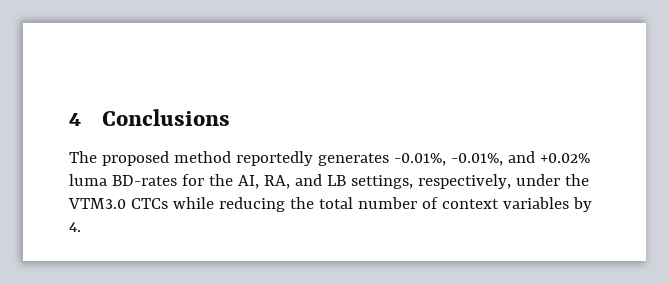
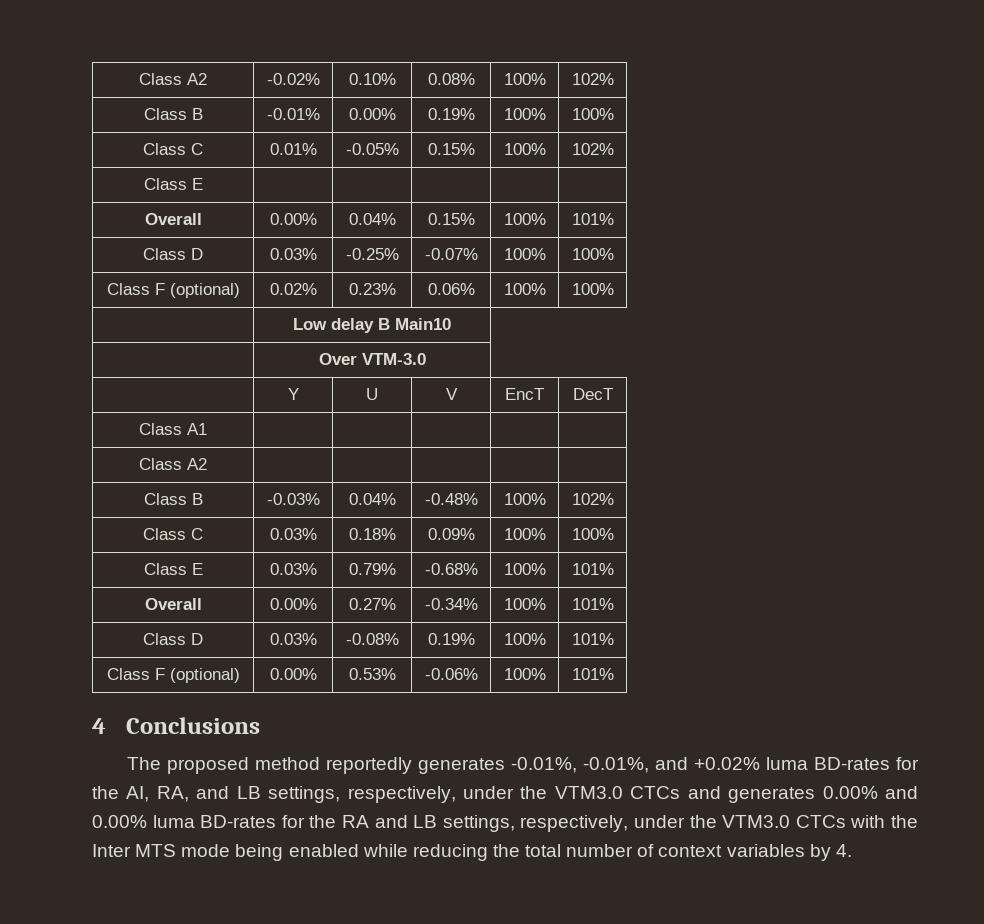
(69, 119) none -> [139,73,207,85] [266,73,320,85] [348,73,396,85] [427,73,475,85] [503,73,546,85] [571,73,614,85] [143,108,203,120] [266,108,320,120] [348,108,396,120] [427,108,475,120] [503,108,546,120] [571,108,614,120] [143,143,203,155] [269,143,317,155] [345,143,399,155] [427,143,475,155] [503,143,546,155] [571,143,614,155] [143,178,203,190] [144,213,202,225] [269,213,317,225] [348,213,396,225] [427,213,475,225] [503,213,546,225] [571,213,614,225] [143,248,203,260] [269,248,317,260] [345,248,399,260] [424,248,478,260] [503,248,546,260] [571,248,614,260] [106,283,240,298] [269,283,317,295] [348,283,396,295] [427,283,475,295] [503,283,546,295] [571,283,614,295] [293,318,451,333] [318,353,426,365] [287,388,299,400] [366,388,378,400] [445,388,458,400] [505,388,544,400] [572,388,613,400] [139,423,207,435] [139,458,207,470] [143,493,203,505] [266,493,320,505] [348,493,396,505] [424,493,478,505] [503,493,546,505] [571,493,614,505] [143,528,203,540] [269,528,317,540] [348,528,396,540] [427,528,475,540] [503,528,546,540] [571,528,614,540] [143,563,203,575] [269,563,317,575] [348,563,396,575] [424,563,478,575] [503,563,546,575] [571,563,614,575] [144,598,202,610] [269,598,317,610] [348,598,396,610] [424,598,478,610] [503,598,546,610] [571,598,614,610] [143,633,203,645] [269,633,317,645] [345,633,399,645] [427,633,475,645] [503,633,546,645] [571,633,614,645] [106,668,240,683] [269,668,317,680] [348,668,396,680] [424,668,478,680] [503,668,546,680] [571,668,614,680] Class A2 | -0.02% | 0.10% | 0.08% | 100% | 102% // Class B | -0.01% | 0.00% | 0.19% | 100% | 100% // Class C | 0.01% | -0.05% | 0.15% | 100% | 102% // Class E | | | | | // Overall | 0.00% | 0.04% | 0.15% | 100% | 101% // Class D | 0.03% | -0.25% | -0.07% | 100% | 100% // Class F (optional) | 0.02% | 0.23% | 0.06% | 100% | 100% // | Low delay B Main10 // | Over VTM-3.0 // | Y | U | V | EncT | DecT // Class A1 | | | | | // Class A2 | | | | | // Class B | -0.03% | 0.04% | -0.48% | 100% | 102% // Class C | 0.03% | 0.18% | 0.09% | 100% | 100% // Class E | 0.03% | 0.79% | -0.68% | 100% | 101% // Overall | 0.00% | 0.27% | -0.34% | 100% | 101% // Class D | 0.03% | -0.08% | 0.19% | 100% | 101% // Class F (optional) | 0.00% | 0.53% | -0.06% | 100% | 101% //
(168, 203) none -> [687,786,919,803] [92,815,919,832] [92,844,359,861] and generates 0.00% and 0.00% luma BD-rates for the RA and LB settings, respectively, under the VTM3.0 CTCs with the Inter MTS mode being enabled

